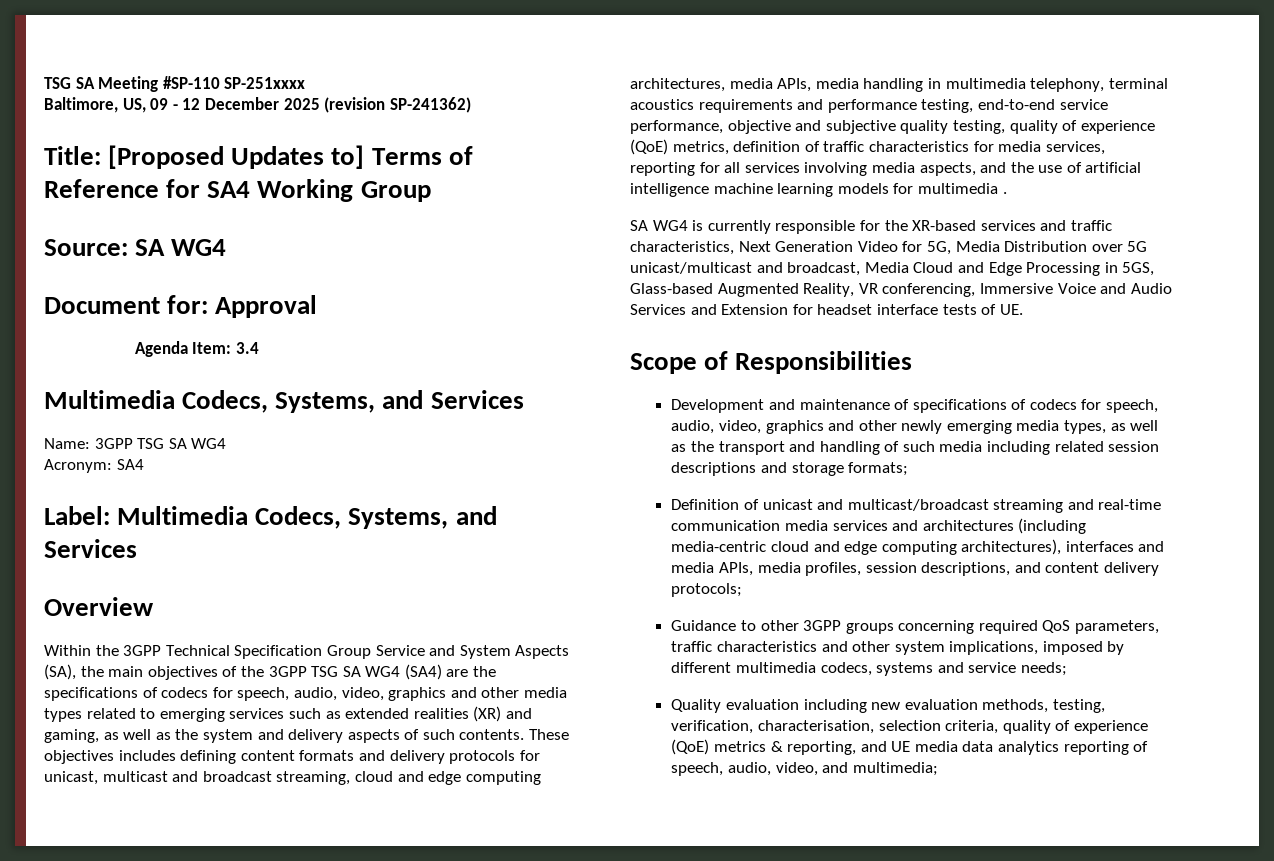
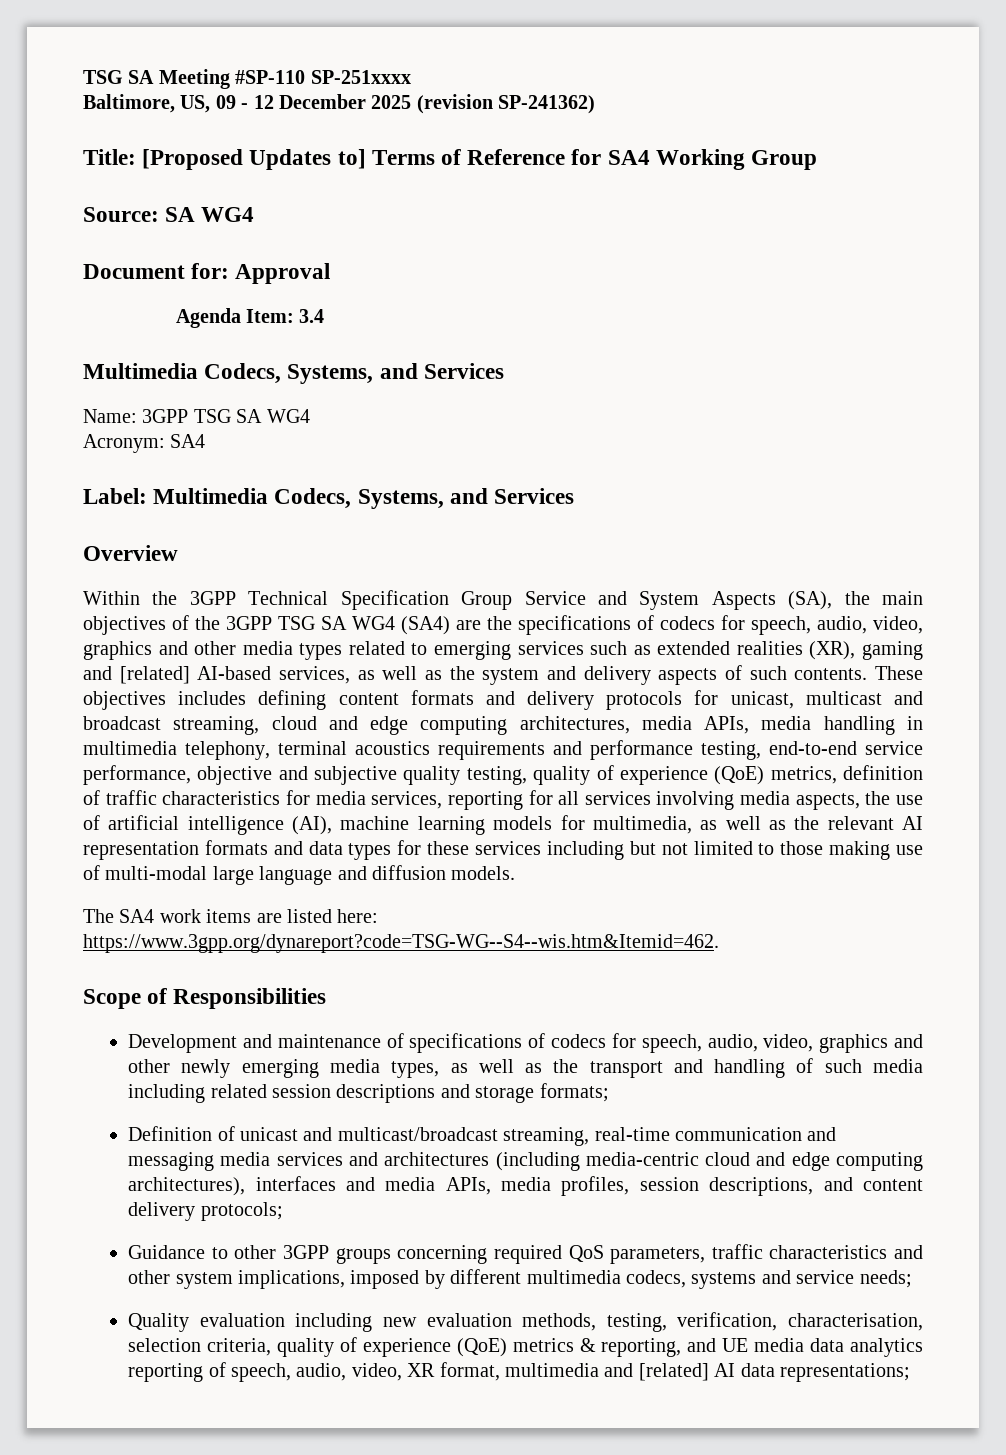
[473,706,532,722] [44,729,99,743] (XR) and gaming, -> [809,641,923,660] [83,666,350,684] (XR), gaming and [related] AI-based services,
[980,162,1007,173] and -> (860, 801) none
(709, 190) none -> [292,816,333,835] (AI),
[917,183,1007,194] [630,220,1112,234] [630,241,1148,255] [630,262,1155,276] [630,283,1172,297] [630,304,1023,315] multimedia . // SA WG4 is currently responsible for the XR-based services and traffic characteristics, Next Generation Video for 5G, Media Distribution over 5G unicast/multicast and broadcast, Media Cloud and Edge Processing in 5GS, Glass-based Augmented Reality, VR conferencing, Immersive Voice and Audio Services and Extension for headset interface tests of UE. -> [592,816,924,834] [83,840,924,860] [83,865,516,885] [83,909,379,923] [83,934,719,953] multimedia, as well as the relevant AI representation formats and data types for these services including but not limited to those making use of multi-modal large language and diffusion models. // The SA4 work items are listed here: https://www.3gpp.org/dynareport?code=TSG-WG--S4--wis.htm&Itemid=462.
[993,499,1162,513] [671,520,781,531] streaming and real-time communication -> [503,1127,837,1146] [128,1152,215,1171] streaming, real-time communication and messaging
[822,762,938,776] and multimedia; -> [407,1362,910,1382] XR format, multimedia and [related] AI data representations;

